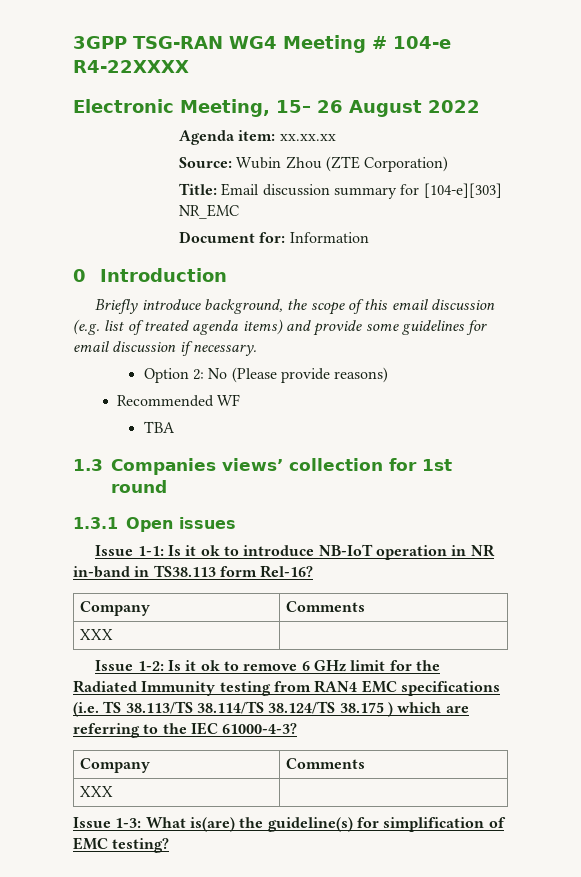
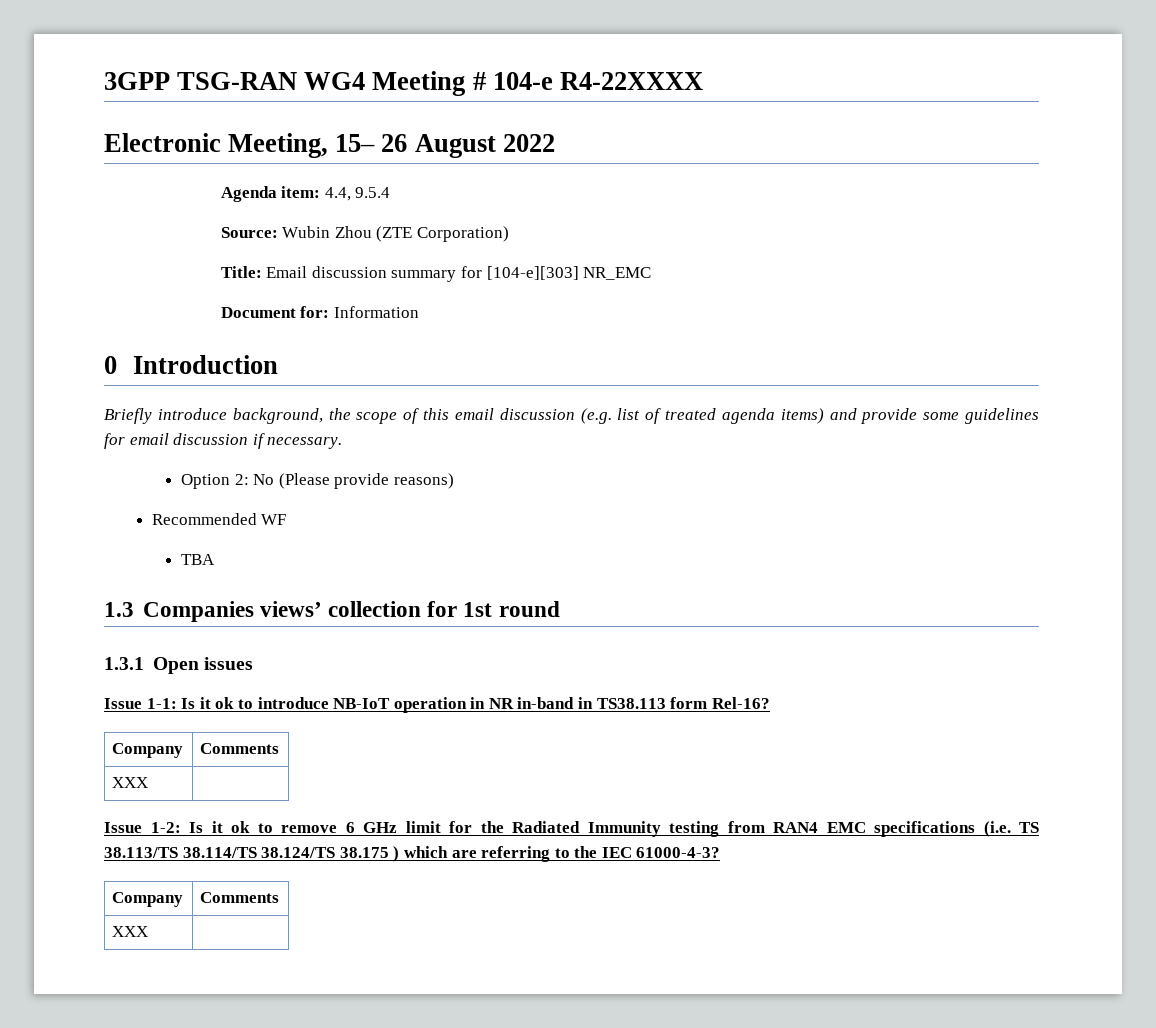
[279,134,336,141] xx.xx.xx -> [324,187,391,201] 4.4, 9.5.4
[73,817,506,832] [73,837,170,853] // Issue 1-3: What is(are) the guideline(s) for simplification of EMC testing? -> (149, 931) none

